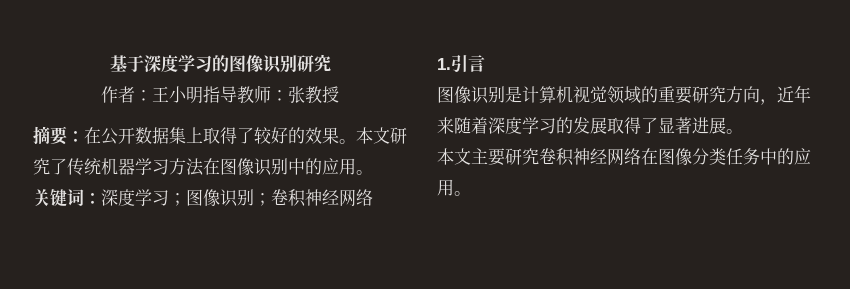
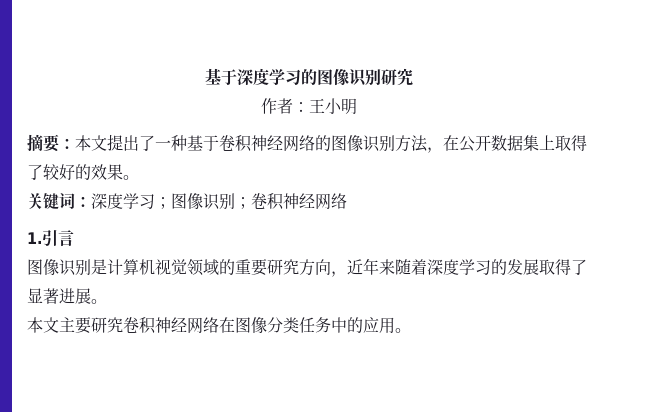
[203,85,339,104] [33,126,84,145] 指导教师：张教授 // 摘要： -> [27,134,443,153] // 摘要：本文提出了一种基于卷积神经网络的图像识别方法，
[356,127,407,144] [33,158,373,176] 本文研究了传统机器学习方法在图像识别中的应用。 -> (139, 177) none

